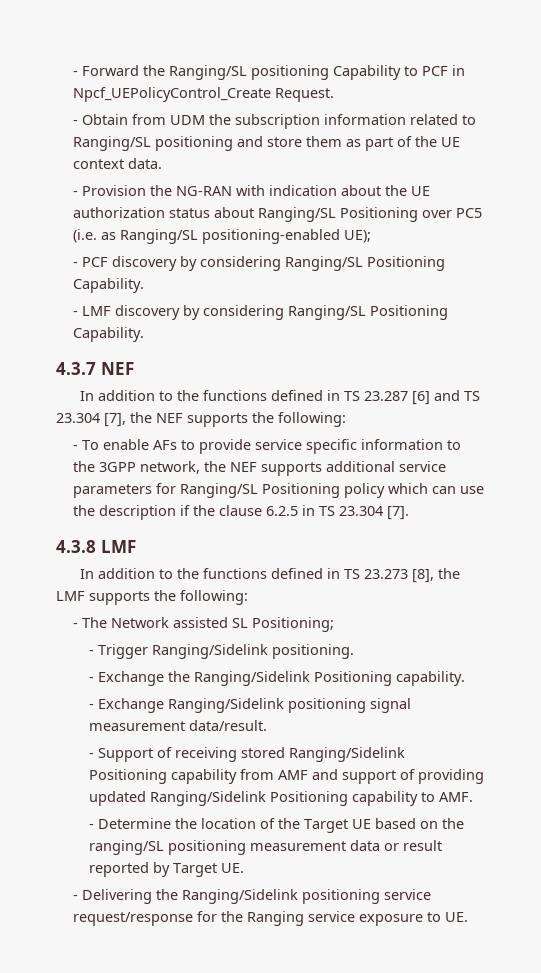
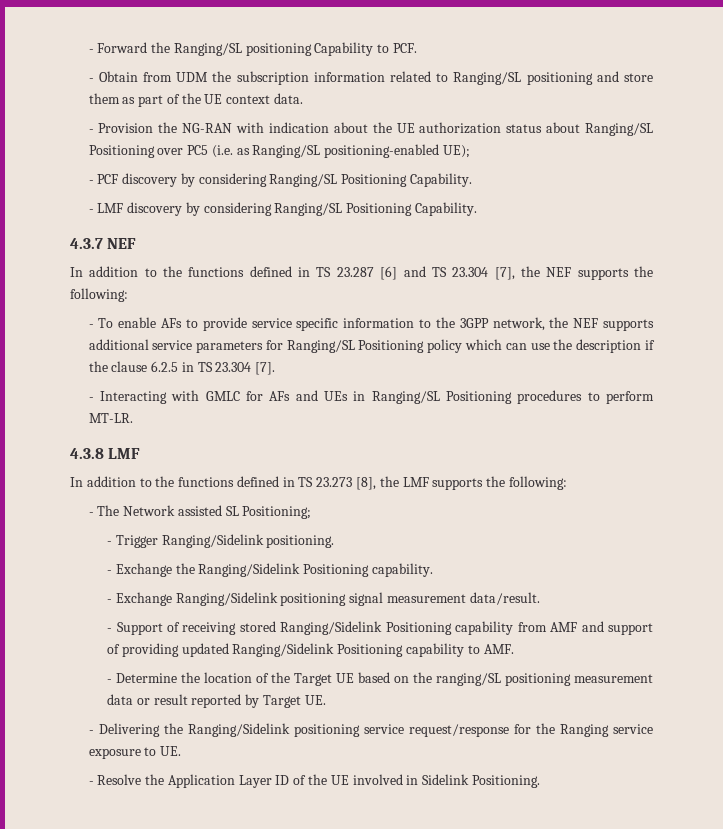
[421,65,465,76] [72,87,334,102] PCF in Npcf_UEPolicyControl_Create Request. -> [393,43,418,53] PCF.
(409, 513) none -> [88,390,654,404] [88,413,133,423] // - Interacting with GMLC for AFs and UEs in Ranging/SL Positioning procedures to perform MT-LR.
(468, 917) none -> [88,774,540,788] // - Resolve the Application Layer ID of the UE involved in Sidelink Positioning.

